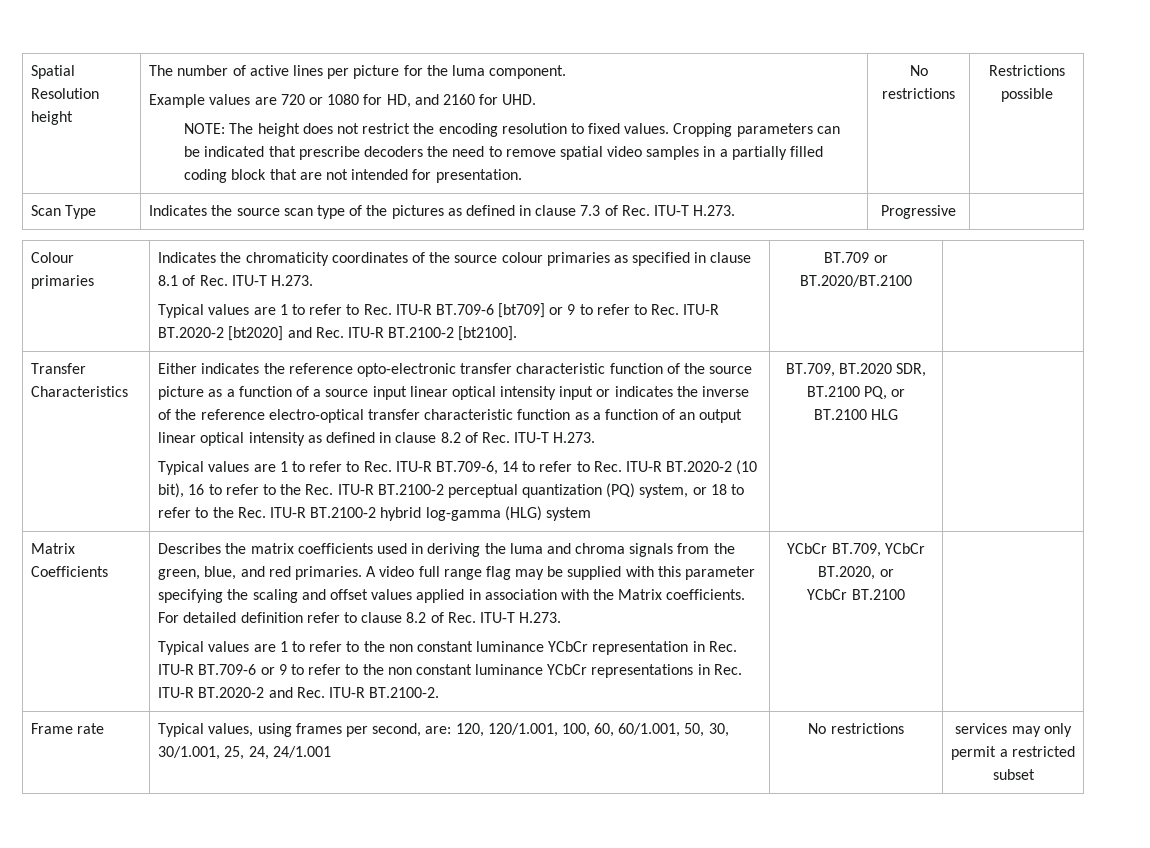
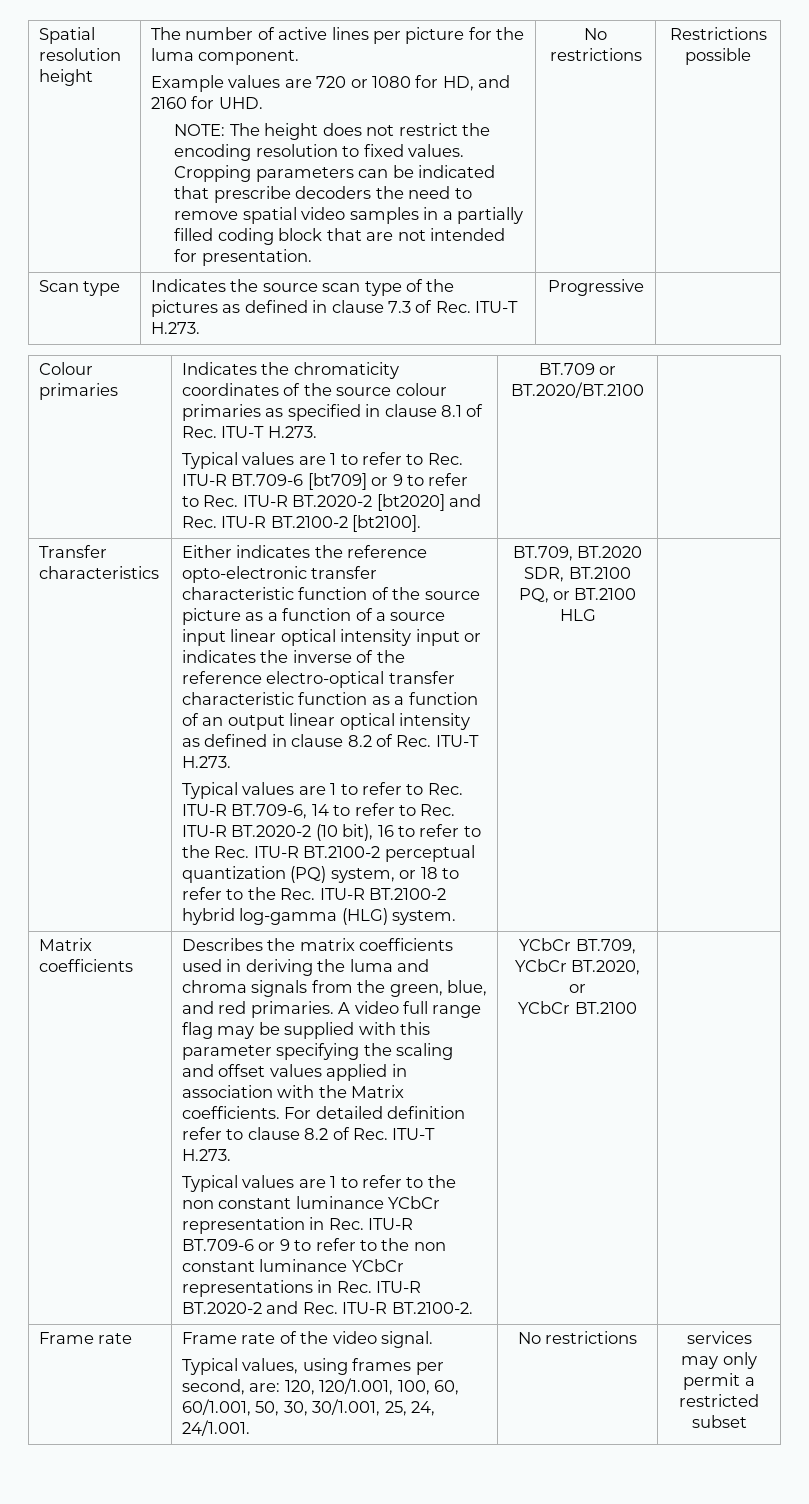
[31,88,100,99] Resolution -> [38,48,121,61] resolution
[65,205,97,219] Type -> [83,281,121,296] type
[31,386,129,397] Characteristics -> [38,566,159,579] characteristics
[545,507,591,521] system -> [392,910,457,925] system.
[31,566,109,577] Coefficients -> [38,959,133,972] coefficients
(105, 728) none -> [181,1331,433,1348] Frame rate of the video signal. //
[272,746,331,758] 24/1.001 -> [181,1420,250,1436] 24/1.001.

